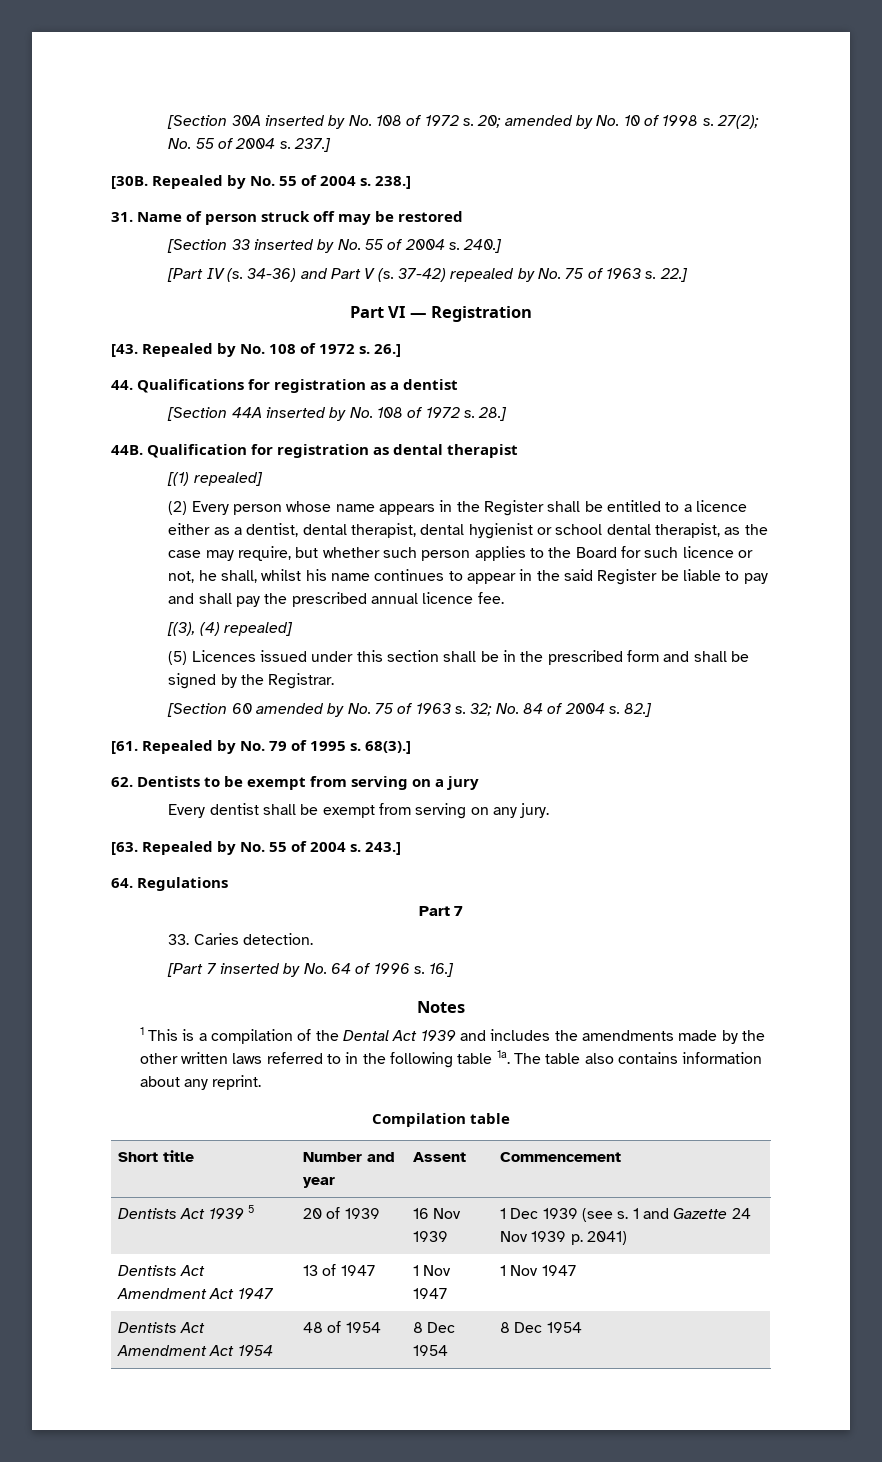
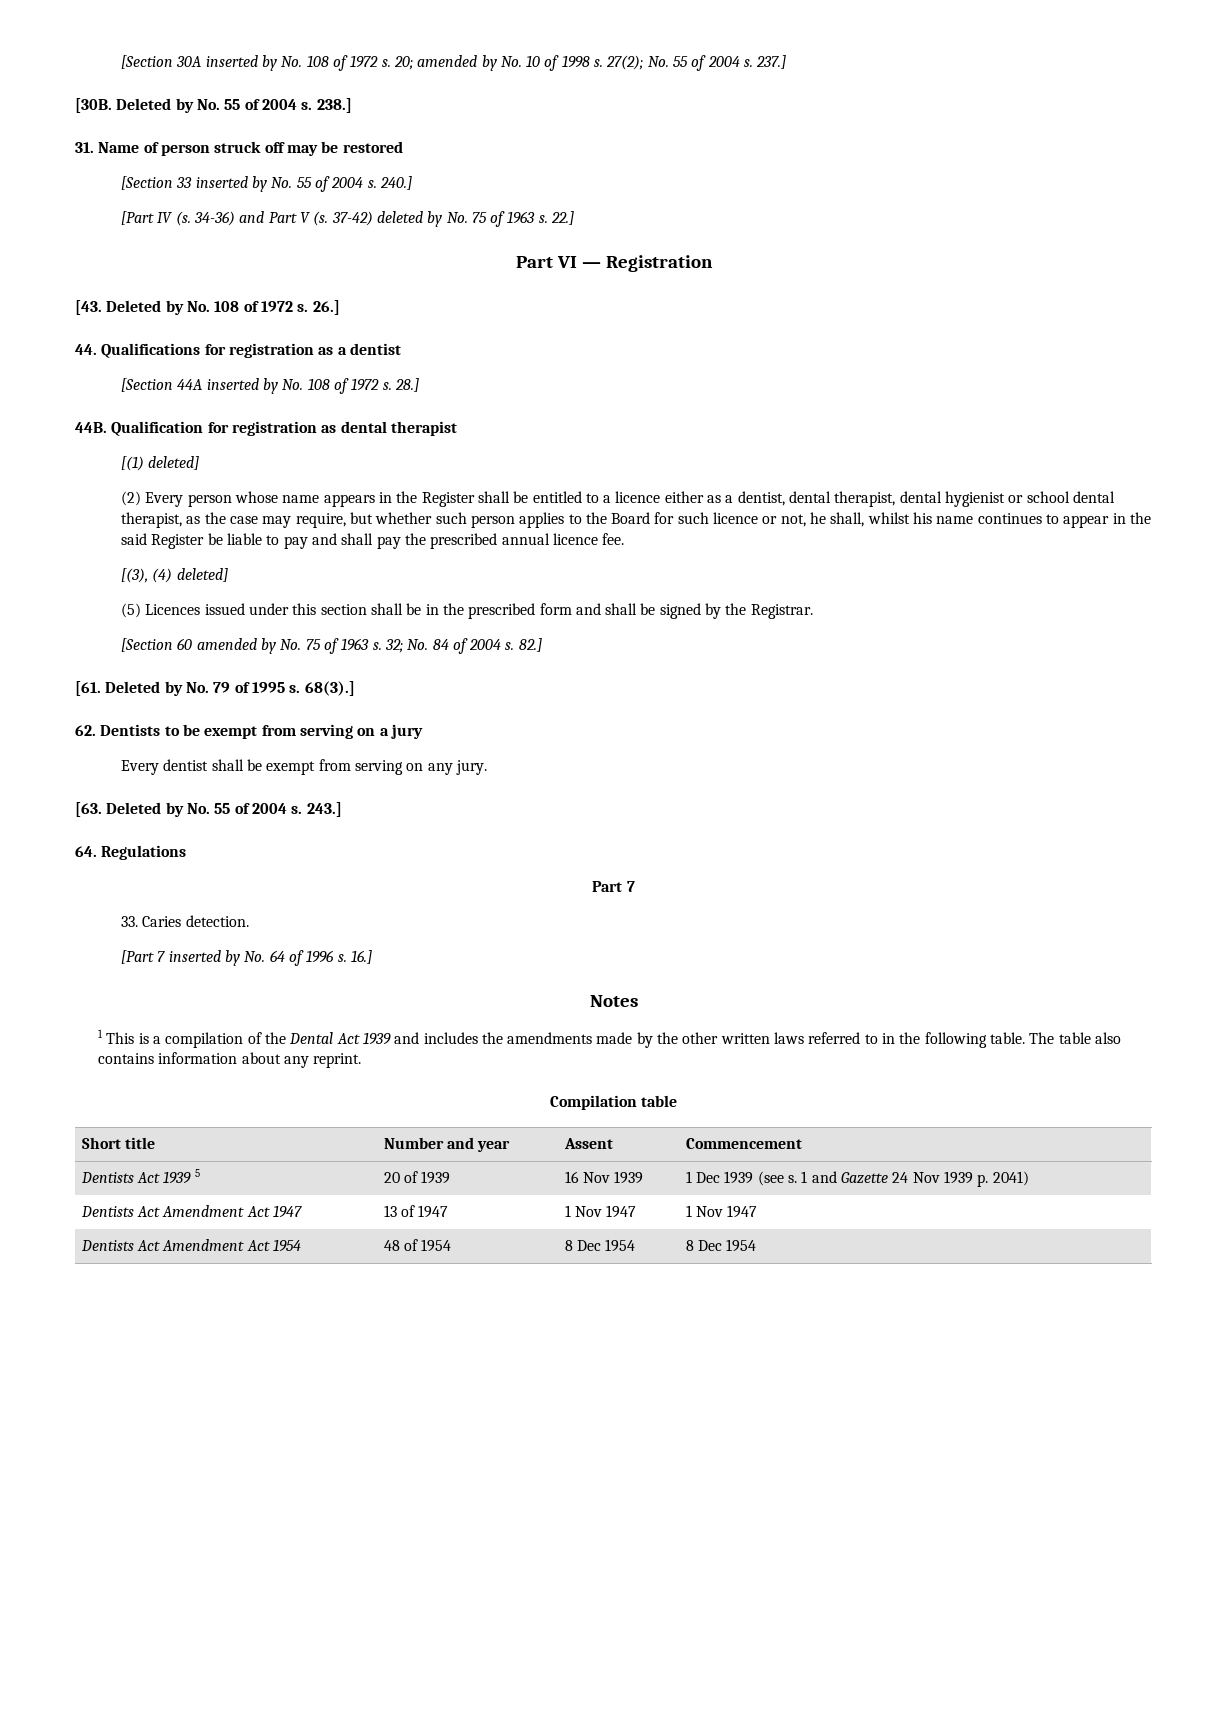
[152,175,224,189] Repealed -> [116,98,172,110] Deleted
[450,268,515,282] repealed -> [376,211,423,223] deleted
[142,343,214,357] Repealed -> [106,300,162,312] Deleted
[193,472,263,486] repealed] -> [148,456,200,470] deleted]
[224,622,294,636] repealed] -> [176,568,228,582] deleted]
[142,740,214,754] Repealed -> [105,681,161,693] Deleted
[142,841,214,855] Repealed -> [106,802,162,814] Deleted
[457,1050,510,1064] table 1a. -> [989,1032,1025,1044] table.

